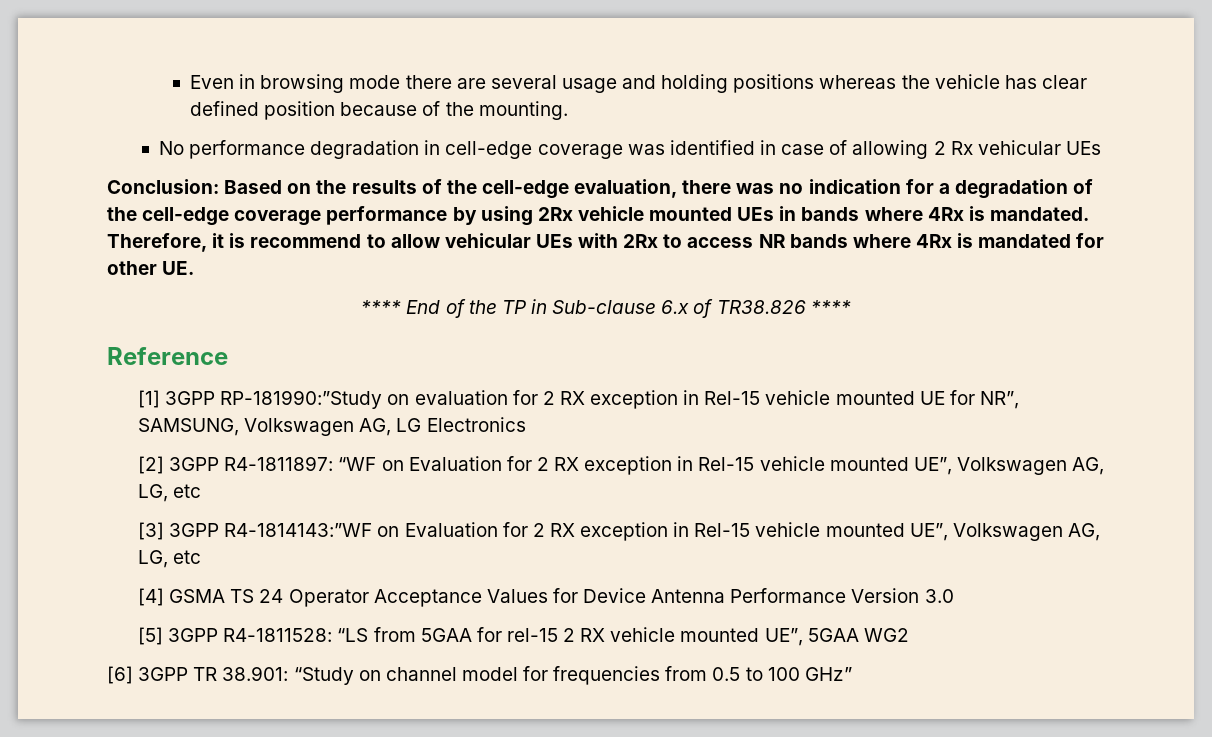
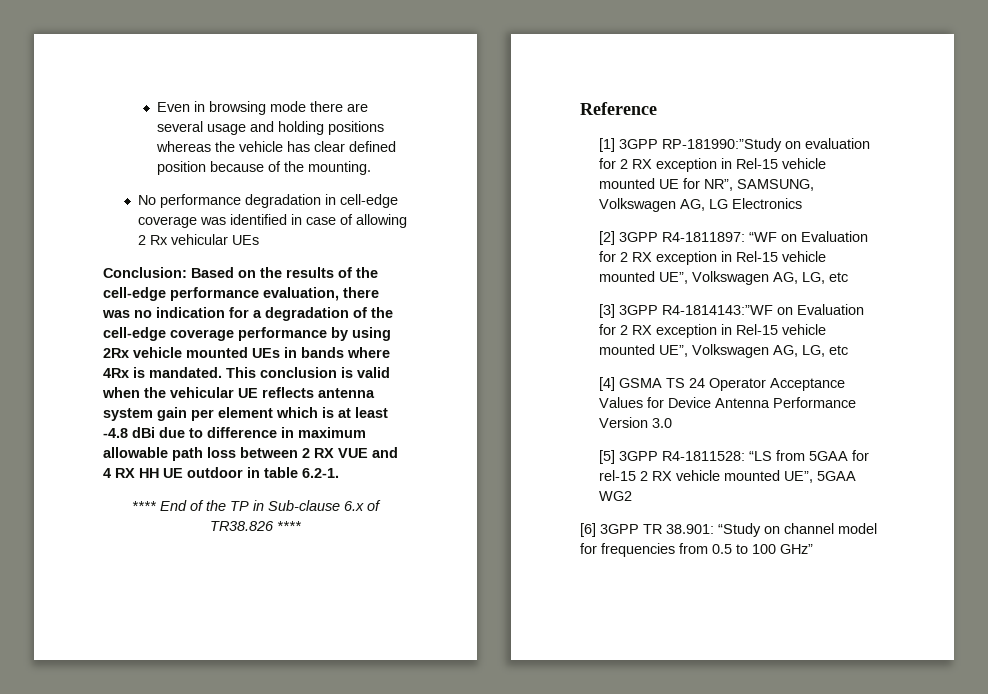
(569, 189) none -> [170,287,259,301] performance
[107,233,1105,252] [107,261,195,275] Therefore, it is recommend to allow vehicular UEs with 2Rx to access NR bands where 4Rx is mandated for other UE. -> [226,367,390,378] [102,387,375,398] [103,407,388,421] [103,427,366,438] [103,447,398,461] [103,467,339,478] This conclusion is valid when the vehicular UE reflects antenna system gain per element which is at least -4.8 dBi due to difference in maximum allowable path loss between 2 RX VUE and 4 RX HH UE outdoor in table 6.2-1.

